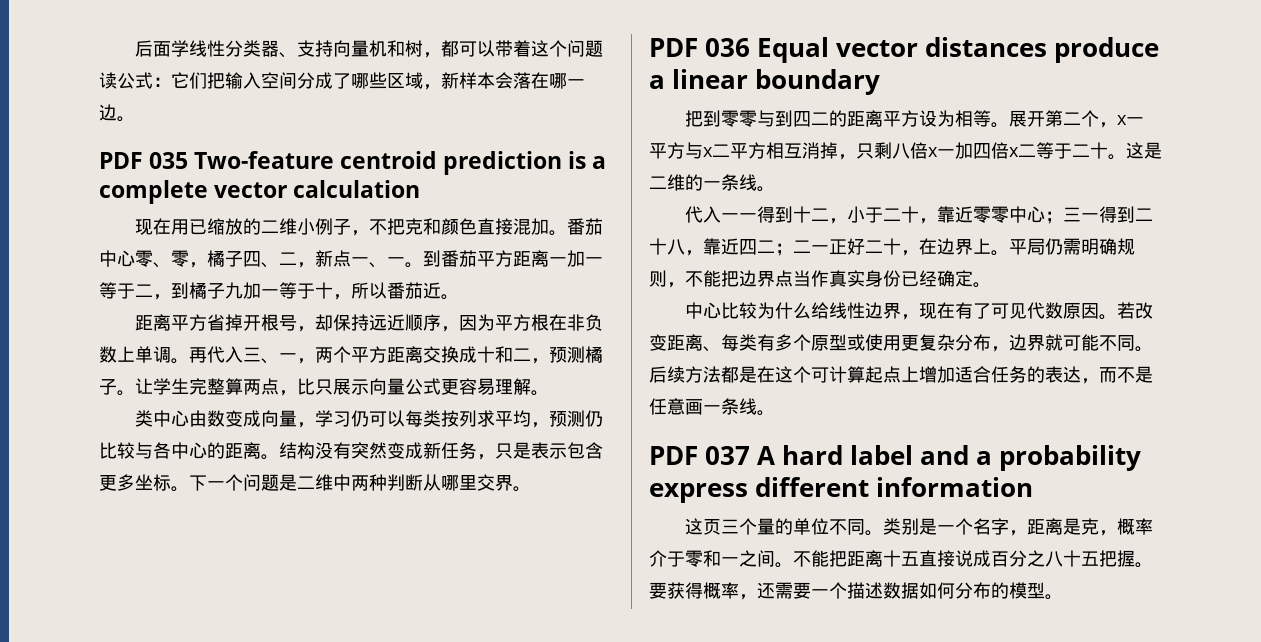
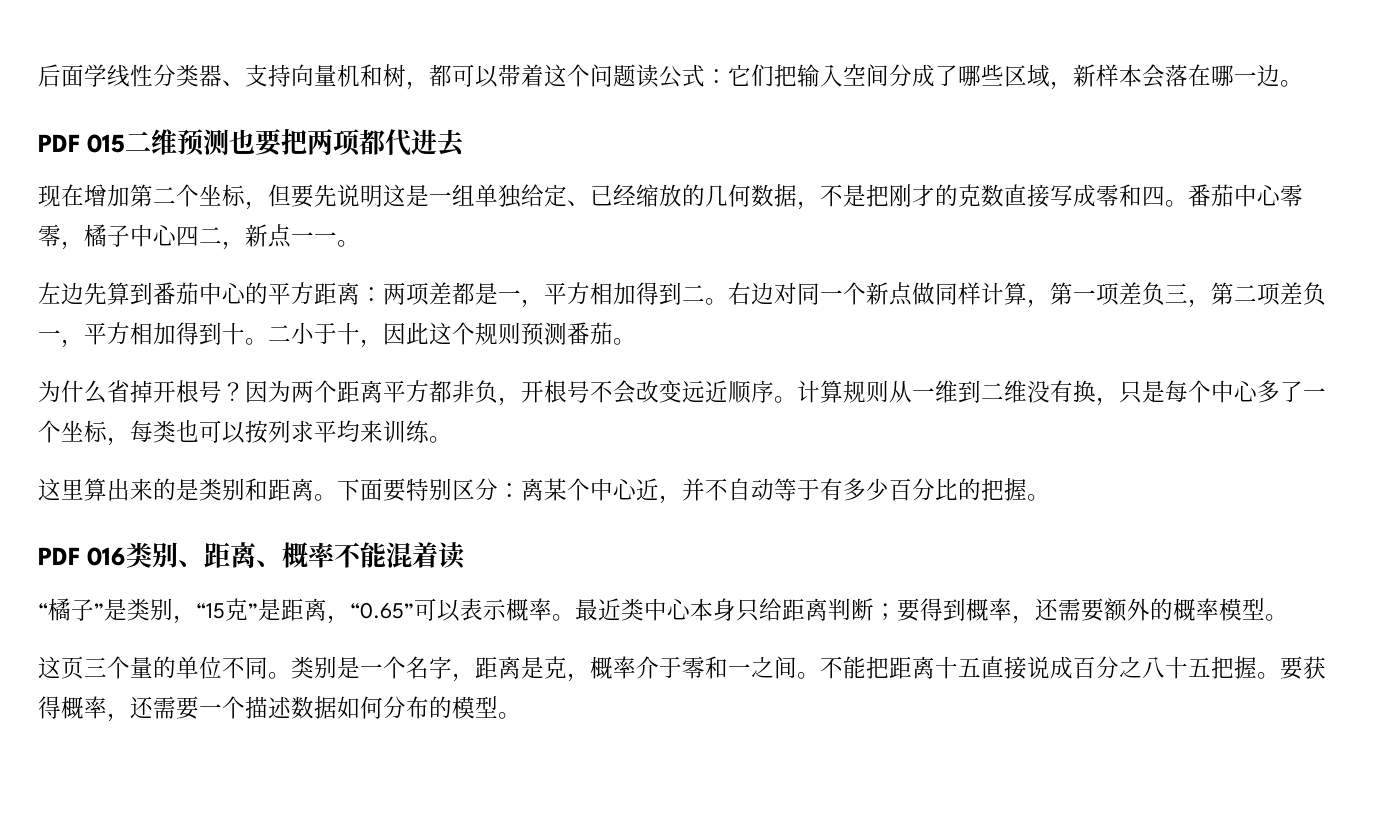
[149,151,607,175] [99,180,421,204] [135,218,550,236] 035 Two-feature centroid prediction is a complete vector calculation // 现在用已缩放的二维小例子，不把克和颜色直接混加 -> [87,128,466,157] [38,184,1165,210] 015二维预测也要把两项都代进去 // 现在增加第二个坐标，但要先说明这是一组单独给定、已经缩放的几何数据，不是把刚才的克数直接写成零和四
[153,262,171,268] 、 -> (1303, 195) none
[243,251,279,268] 四、 -> [130,224,199,247] 中心四
[369,262,387,268] 、 -> (314, 238) none
[423,250,603,267] [99,282,459,300] [135,314,208,331] 到番茄平方距离一加一等于二，到橘子九加一等于十，所以番茄近。 // 距离平方 -> [38,282,1326,308] [38,322,636,348] [38,380,107,404] // 左边先算到番茄中心的平方距离：两项差都是一，平方相加得到二。右边对同一个新点做同样计算，第一项差负三，第二项差负一，平方相加得到十。二小于十，因此这个规则预测番茄。 // 为什么
[297,314,604,332] [99,346,603,364] [99,378,549,396] [135,410,604,428] [99,442,603,460] [99,474,531,492] [649,37,1159,63] [649,69,880,95] [685,110,1145,128] [649,142,1162,160] [649,174,775,192] [685,206,1154,224] [649,238,1135,256] [649,270,991,288] [685,302,1154,320] [649,334,1153,352] [649,366,1153,384] [649,398,775,416] [649,445,1141,471] [649,477,1033,503] ，却保持远近顺序，因为平方根在非负数上单调。再代入三、一，两个平方距离交换成十和二，预测橘子。让学生完整算两点，比只展示向量公式更容易理解。 // 类中心由数变成向量，学习仍可以每类按列求平均，预测仍比较与各中心的距离。结构没有突然变成新任务，只是表示包含更多坐标。下一个问题是二维中两种判断从哪里交界。 // PDF 036 Equal vector distances produce a linear boundary // 把到零零与到四二的距离平方设为相等。展开第二个，x一平方与x二平方相互消掉，只剩八倍x一加四倍x二等于二十。这是二维的一条线。 // 代入一一得到十二，小于二十，靠近零零中心；三一得到二十八，靠近四二；二一正好二十，在边界上。平局仍需明确规则，不能把边界点当作真实身份已经确定。 // 中心比较为什么给线性边界，现在有了可见代数原因。若改变距离、每类有多个原型或使用更复杂分布，边界就可能不同。后续方法都是在这个可计算起点上增加适合任务的表达，而不是任意画一条线。 // PDF 037 A hard label and a probability express different information -> [222,380,1326,406] [38,420,452,446] [38,478,1050,504] [38,542,466,569] [38,598,1288,624] ？因为两个距离平方都非负，开根号不会改变远近顺序。计算规则从一维到二维没有换，只是每个中心多了一个坐标，每类也可以按列求平均来训练。 // 这里算出来的是类别和距离。下面要特别区分：离某个中心近，并不自动等于有多少百分比的把握。 // PDF 016类别、距离、概率不能混着读 // “橘子”是类别，“15克”是距离，“0.65”可以表示概率。最近类中心本身只给距离判断；要得到概率，还需要额外的概率模型。

